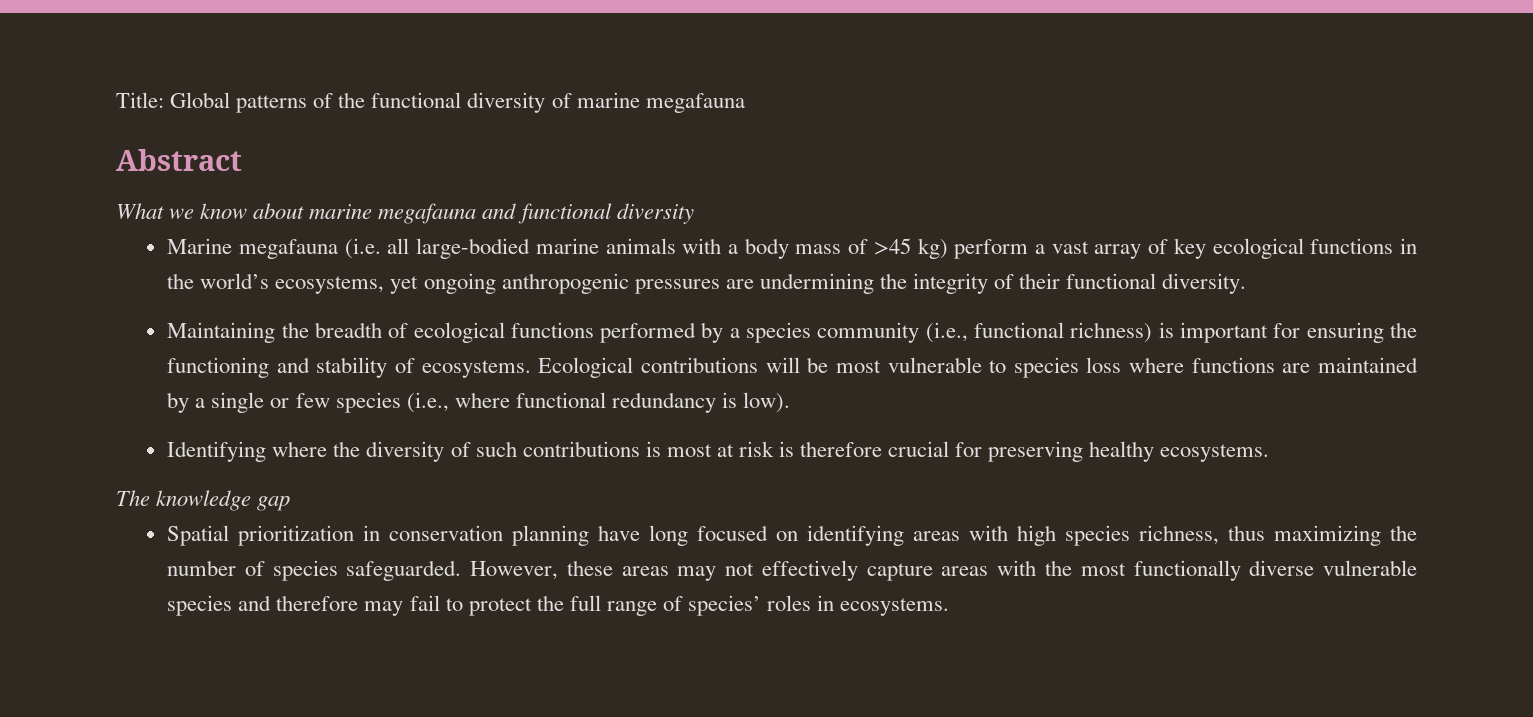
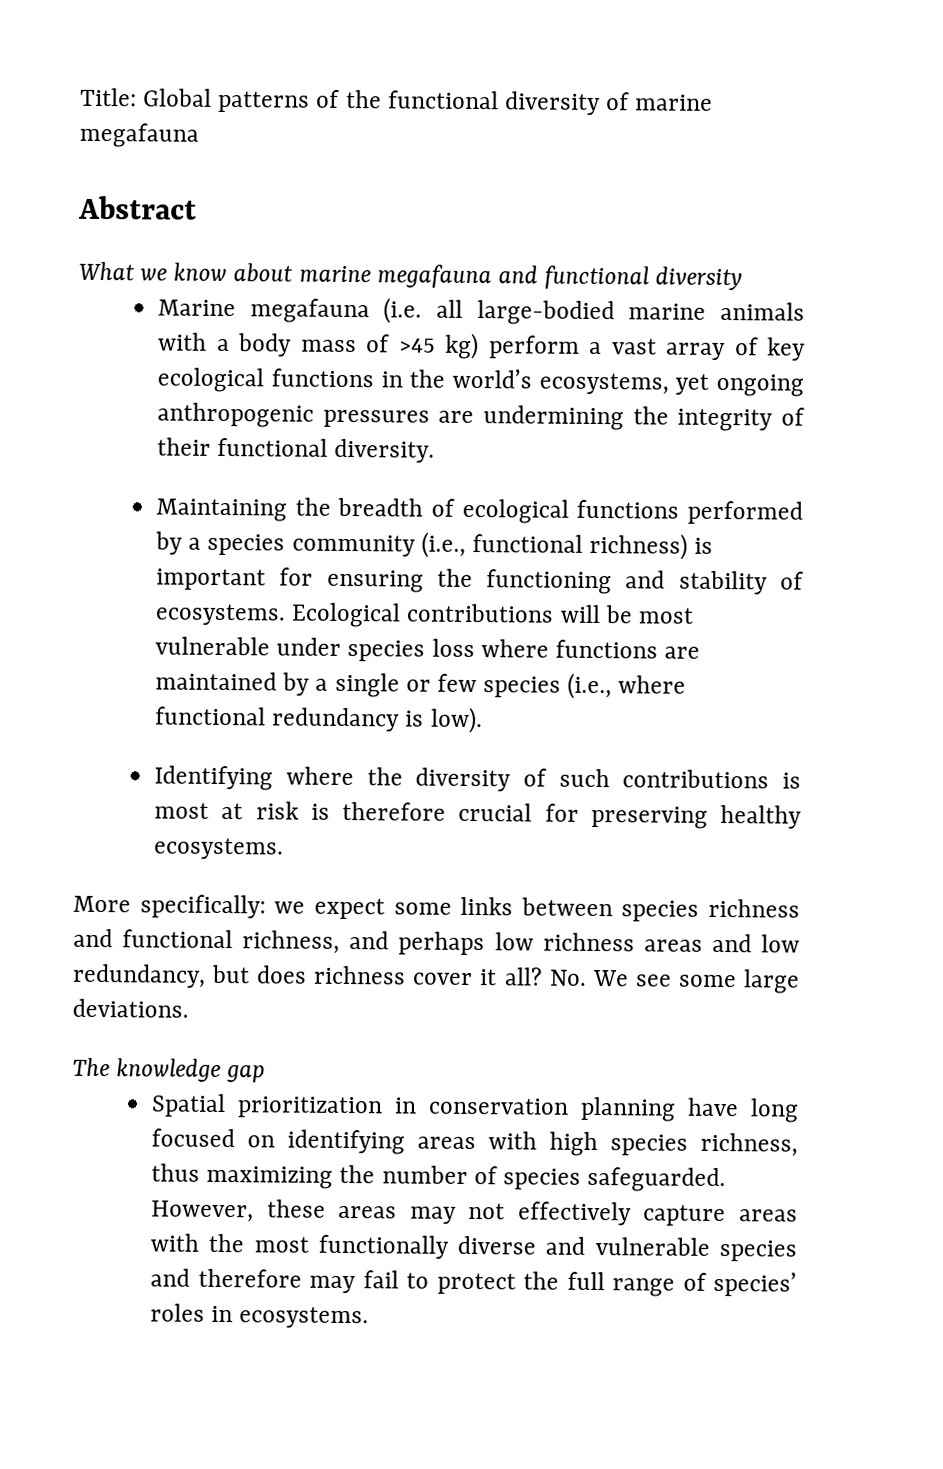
[989,360,1007,373] to -> [276,637,342,656] under
(1270, 453) none -> [73,894,800,922] [73,928,800,956] [72,963,800,994] [72,998,189,1018] // More specifically: we expect some links between species richness and functional richness, and perhaps low richness areas and low redundancy, but does richness cover it all? No. We see some large deviations.
(1315, 568) none -> [545,1236,586,1255] and

